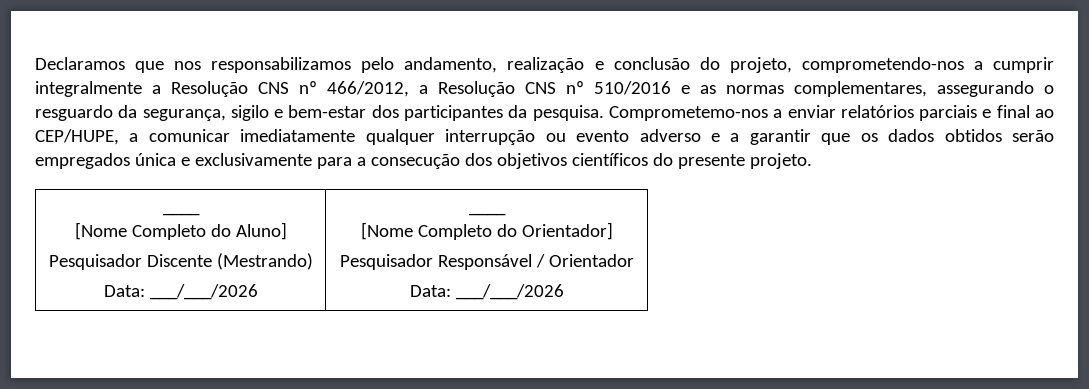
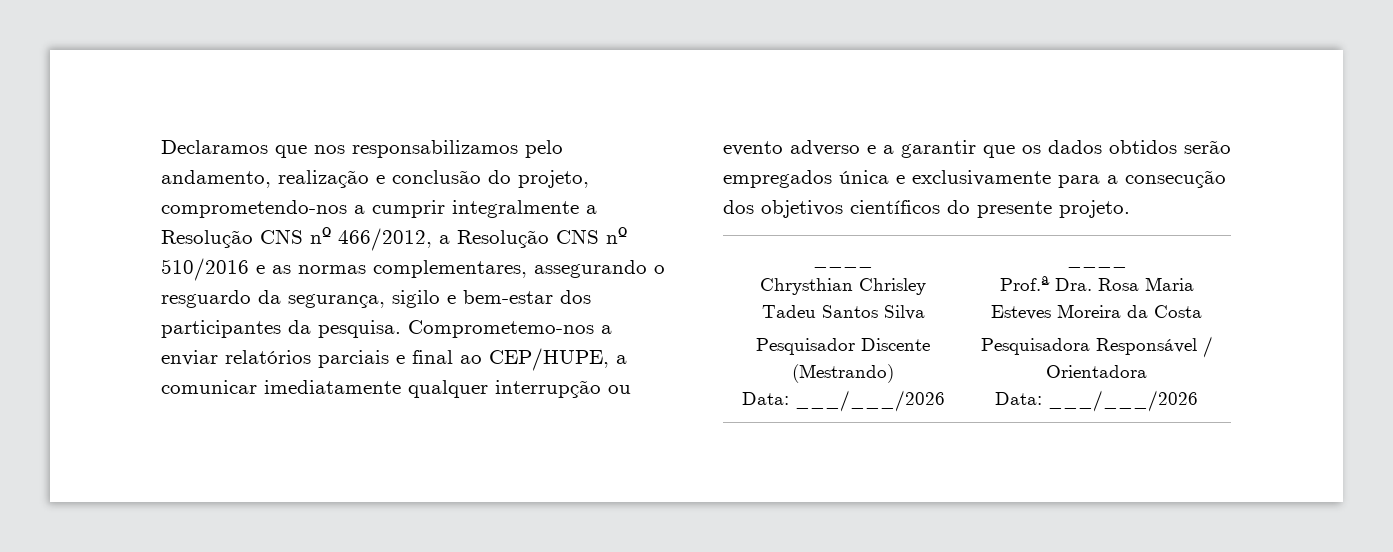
[74,222,287,240] [Nome Completo do Aluno] -> [760,278,926,295] [761,305,925,320] Chrysthian Chrisley Tadeu Santos Silva
[360,222,613,240] [339,254,433,270] [Nome Completo do Orientador] // Pesquisador -> [999,276,1194,291] [991,304,1202,320] [980,338,1090,355] Prof.ª Dra. Rosa Maria Esteves Moreira da Costa // Pesquisadora
[548,254,634,267] Orientador -> [1046,365,1147,378] Orientadora

